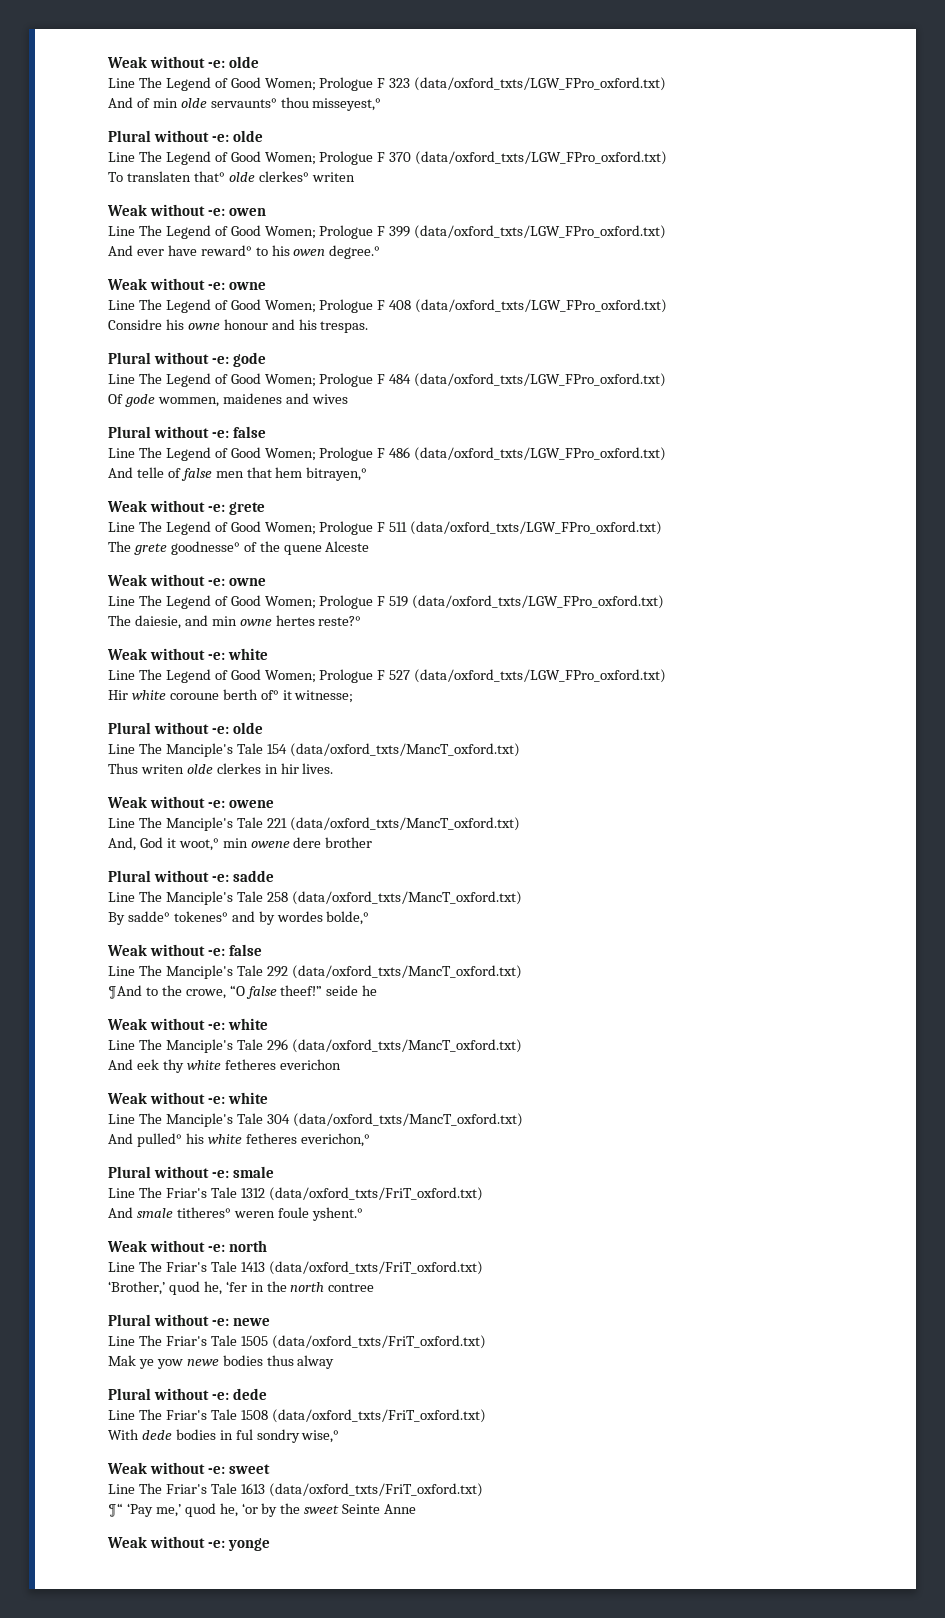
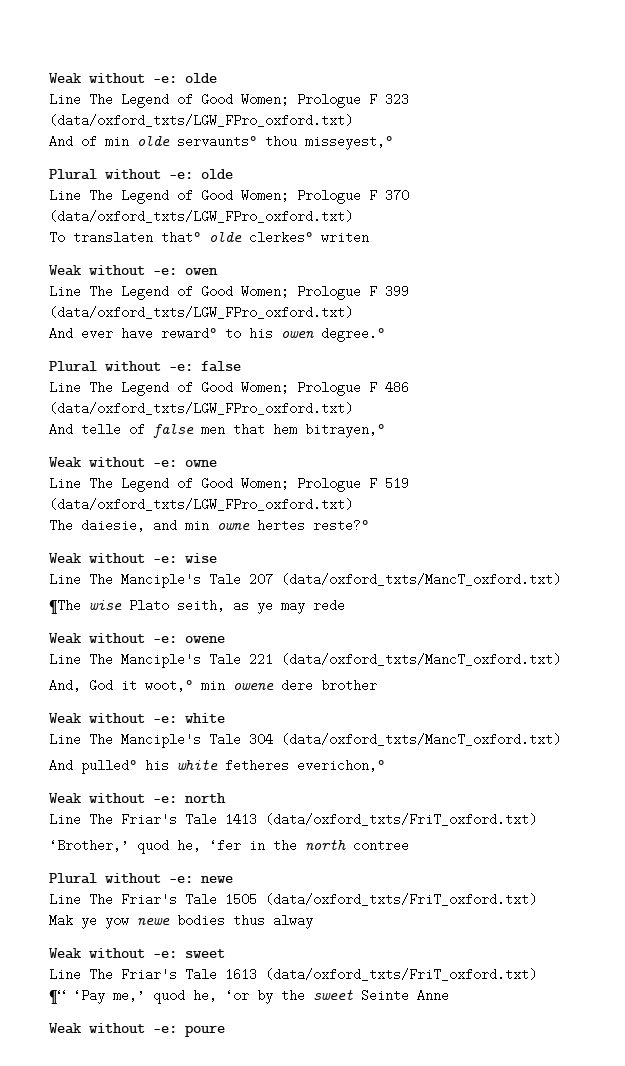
[107,278,266,290] [108,299,668,313] [108,319,369,333] [108,352,266,367] [108,373,667,387] [108,393,348,407] // Weak without -e: owne // Line The Legend of Good Women; Prologue F 408 (data/oxford_txts/LGW_FPro_oxford.txt) // Considre his owne honour and his trespas. // Plural without -e: gode // Line The Legend of Good Women; Prologue F 484 (data/oxford_txts/LGW_FPro_oxford.txt) // Of gode wommen, maidenes and wives -> (385, 334) none
[107,500,265,515] [108,521,663,535] [108,541,370,555] // Weak without -e: grete // Line The Legend of Good Women; Prologue F 511 (data/oxford_txts/LGW_FPro_oxford.txt) // The grete goodnesse° of the quene Alceste -> (385, 430) none
[227,648,268,660] [108,669,667,683] [108,689,354,703] [108,722,263,734] [108,743,520,757] [108,763,334,774] white // Line The Legend of Good Women; Prologue F 527 (data/oxford_txts/LGW_FPro_oxford.txt) // Hir white coroune berth of° it witnesse; // Plural without -e: olde // Line The Manciple's Tale 154 (data/oxford_txts/MancT_oxford.txt) // Thus writen olde clerkes in hir lives. -> [185,553,217,563] [49,573,561,588] [49,599,345,614] wise // Line The Manciple's Tale 207 (data/oxford_txts/MancT_oxford.txt) // ¶The wise Plato seith, as ye may rede
[108,870,274,882] [108,891,522,905] [108,911,370,925] [107,944,262,956] [108,965,522,979] [108,985,378,999] [107,1018,268,1030] [108,1039,522,1053] [108,1059,341,1073] // Plural without -e: sadde // Line The Manciple's Tale 258 (data/oxford_txts/MancT_oxford.txt) // By sadde° tokenes° and by wordes bolde,° // Weak without -e: false // Line The Manciple's Tale 292 (data/oxford_txts/MancT_oxford.txt) // ¶And to the crowe, “O false theef!” seide he // Weak without -e: white // Line The Manciple's Tale 296 (data/oxford_txts/MancT_oxford.txt) // And eek thy white fetheres everichon -> (377, 685) none
[108,1166,274,1178] [108,1187,483,1201] [108,1207,363,1221] // Plural without -e: smale // Line The Friar's Tale 1312 (data/oxford_txts/FriT_oxford.txt) // And smale titheres° weren foule yshent.° -> (385, 765) none
[108,1388,267,1400] [108,1409,486,1423] [108,1429,340,1443] // Plural without -e: dede // Line The Friar's Tale 1508 (data/oxford_txts/FriT_oxford.txt) // With dede bodies in ful sondry wise,° -> (313, 921) none
[227,1538,270,1551] yonge -> [185,1025,225,1037] poure

